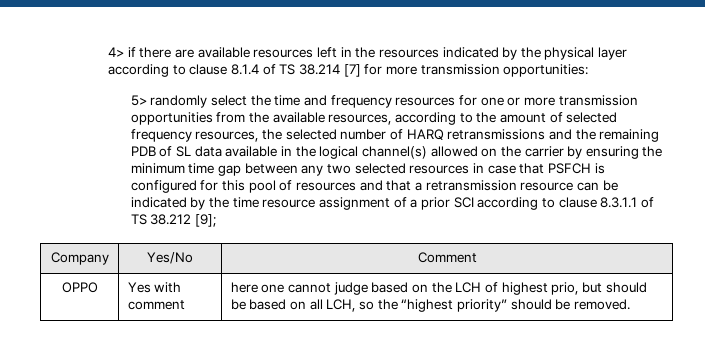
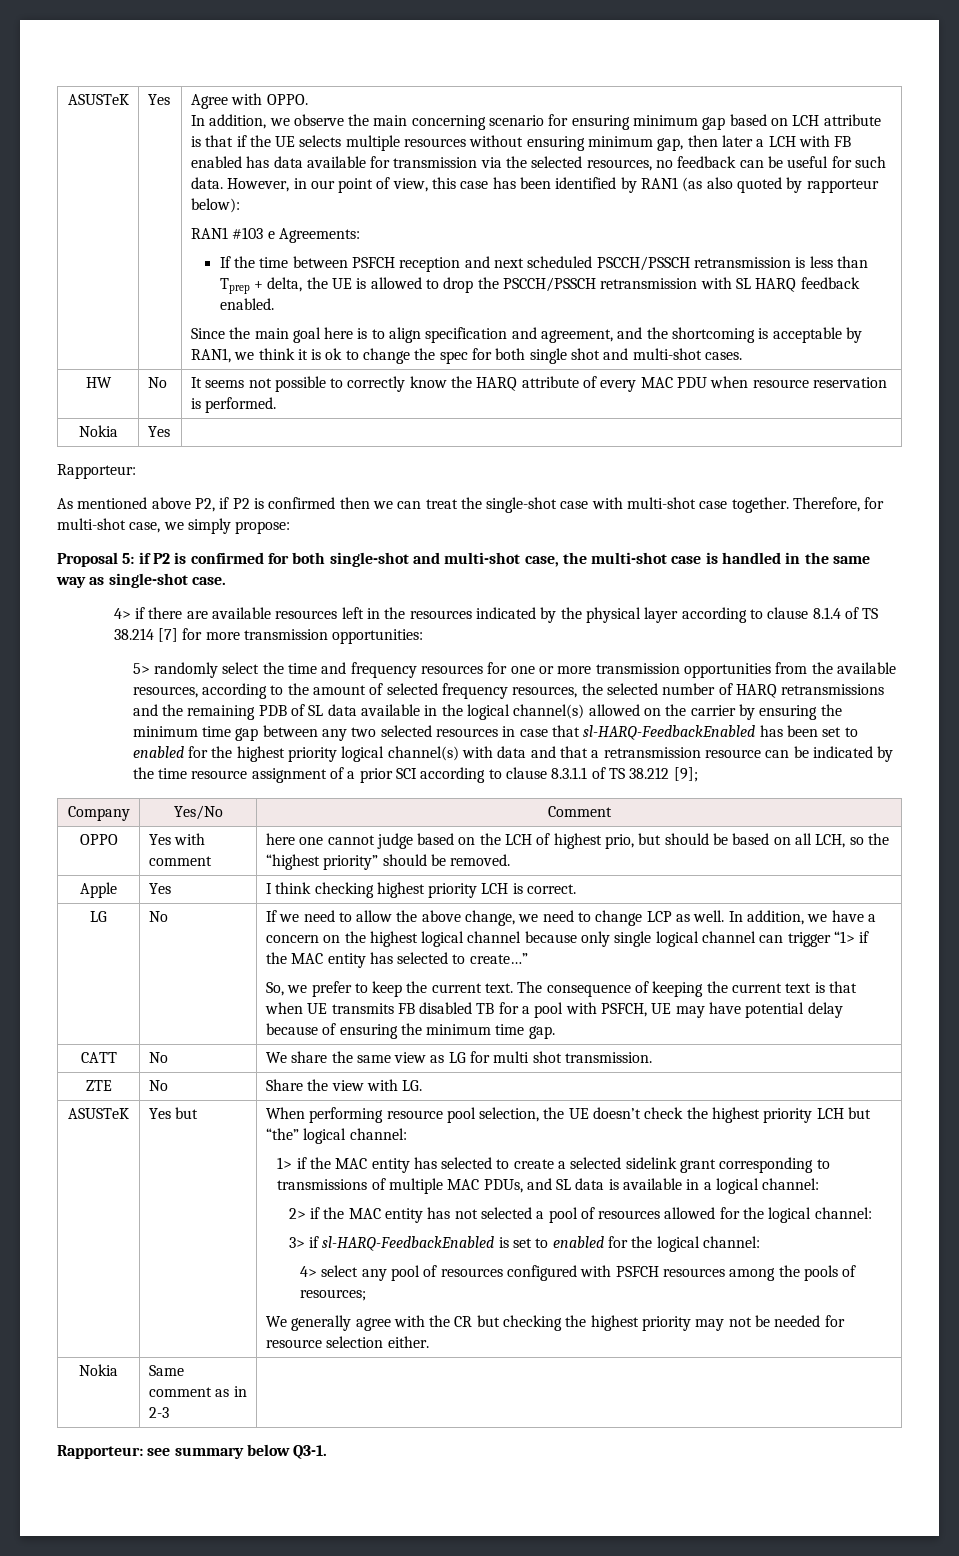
(108, 52) none -> [67,94,129,105] [147,94,170,105] [190,93,308,109] [190,114,881,130] [190,135,852,151] [190,156,886,171] [190,177,879,193] [190,198,240,213] [190,227,360,243] [219,256,869,272] [219,277,860,294] [219,298,274,310] [190,327,862,343] [190,348,742,364] [85,377,112,388] [147,377,167,388] [190,376,887,392] [190,397,277,413] [78,425,118,437] [147,426,170,437] [57,464,136,479] [57,497,885,513] [57,518,291,534] [57,552,871,567] [56,573,226,588] ASUSTeK | Yes | Agree with OPPO. // In addition, we observe the main concerning scenario for ensuring minimum gap based on LCH attribute is that if the UE selects multiple resources without ensuring minimum gap, then later a LCH with FB enabled has data available for transmission via the selected resources, no feedback can be useful for such data. However, in our point of view, this case has been identified by RAN1 (as also quoted by rapporteur below): // RAN1 #103 e Agreements: // If the time between PSFCH reception and next scheduled PSCCH/PSSCH retransmission is less than Tprep + delta, the UE is allowed to drop the PSCCH/PSSCH retransmission with SL HARQ feedback enabled. // Since the main goal here is to align specification and agreement, and the shortcoming is acceptable by RAN1, we think it is ok to change the spec for both single shot and multi-shot cases. // HW | No | It seems not possible to correctly know the HARQ attribute of every MAC PDU when resource reservation is performed. // Nokia | Yes | // Rapporteur: // As mentioned above P2, if P2 is confirmed then we can treat the single-shot case with multi-shot case together. Therefore, for multi-shot case, we simply propose: // Proposal 5: if P2 is confirmed for both single-shot and multi-shot case, the multi-shot case is handled in the same way as single-shot case. //
[547,163,605,174] [130,180,357,193] PSFCH is configured for this pool of resources -> [583,725,858,740] [132,746,527,762] sl-HARQ-FeedbackEnabled has been set to enabled for the highest priority logical channel(s) with data
(630, 304) none -> [80,882,117,898] [148,883,171,894] [265,882,577,898] [90,911,107,922] [148,911,168,922] [265,910,876,926] [265,931,870,947] [265,952,528,968] [265,981,857,997] [264,1002,843,1018] [265,1023,555,1039] [80,1052,117,1063] [148,1052,168,1063] [265,1051,653,1063] [85,1080,112,1091] [148,1080,168,1091] [265,1079,423,1091] [68,1108,129,1119] [148,1107,199,1119] [265,1107,872,1123] [265,1128,407,1144] [277,1157,830,1173] [277,1178,820,1194] [288,1207,872,1223] [288,1236,760,1252] [299,1265,857,1281] [299,1289,366,1301] [265,1315,845,1331] [265,1336,429,1348] [79,1364,118,1376] [148,1365,184,1376] [148,1386,247,1397] [148,1407,169,1418] [57,1444,328,1459] // Apple | Yes | I think checking highest priority LCH is correct. // LG | No | If we need to allow the above change, we need to change LCP as well. In addition, we have a concern on the highest logical channel because only single logical channel can trigger “1> if the MAC entity has selected to create…” // So, we prefer to keep the current text. The consequence of keeping the current text is that when UE transmits FB disabled TB for a pool with PSFCH, UE may have potential delay because of ensuring the minimum time gap. // CATT | No | We share the same view as LG for multi shot transmission. // ZTE | No | Share the view with LG. // ASUSTeK | Yes but | When performing resource pool selection, the UE doesn’t check the highest priority LCH but “the” logical channel: // 1> if the MAC entity has selected to create a selected sidelink grant corresponding to transmissions of multiple MAC PDUs, and SL data is available in a logical channel: // 2> if the MAC entity has not selected a pool of resources allowed for the logical channel: // 3> if sl-HARQ-FeedbackEnabled is set to enabled for the logical channel: // 4> select any pool of resources configured with PSFCH resources among the pools of resources; // We generally agree with the CR but checking the highest priority may not be needed for resource selection either. // Nokia | Same comment as in 2-3 | // Rapporteur: see summary below Q3-1.

